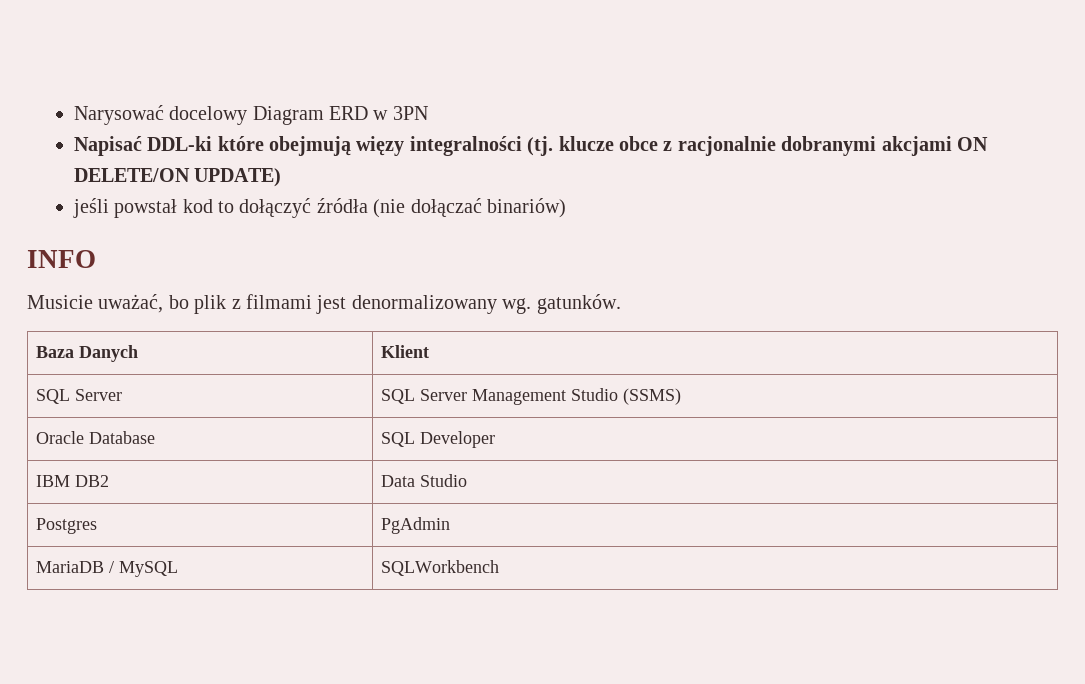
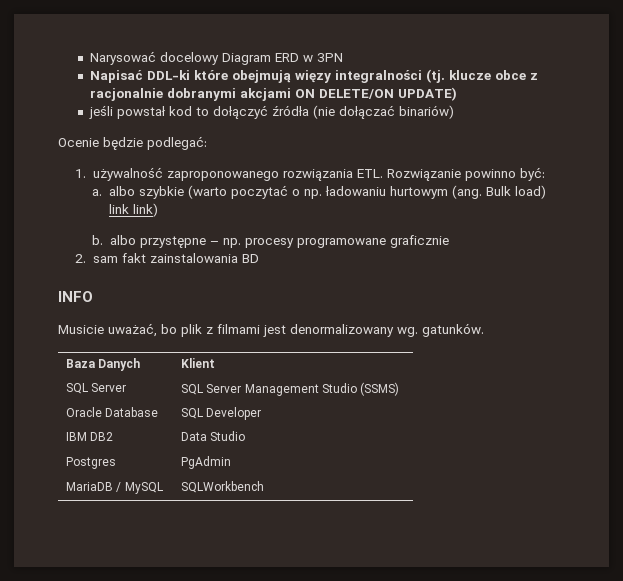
(567, 208) none -> [58,136,207,150] [75,167,545,181] [92,185,547,199] [109,203,159,217] [92,235,450,248] [75,253,259,263] // Ocenie będzie podlegać: // 1. używalność zaproponowanego rozwiązania ETL. Rozwiązanie powinno być: // a. albo szybkie (warto poczytać o np. ładowaniu hurtowym (ang. Bulk load) link link) // b. albo przystępne – np. procesy programowane graficznie // 2. sam fakt zainstalowania BD

